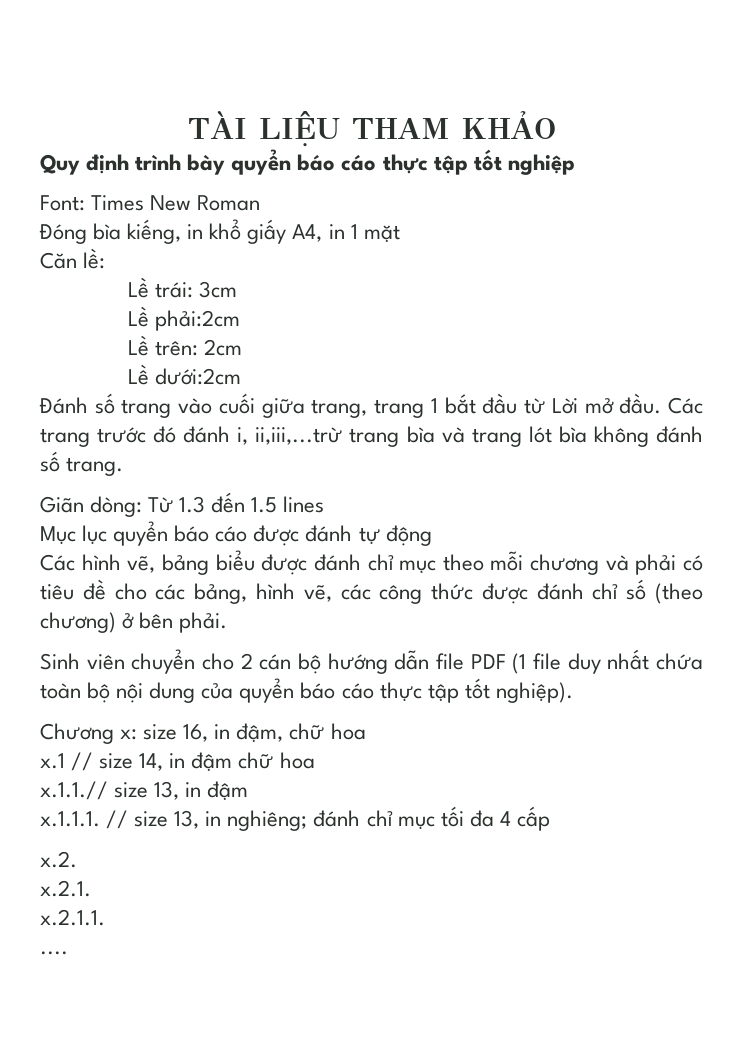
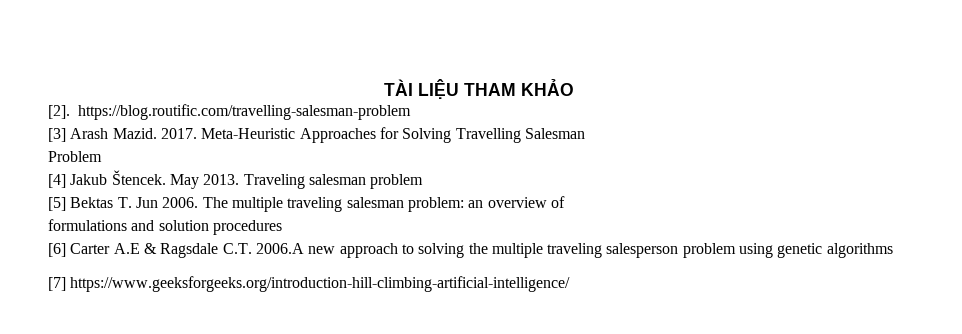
[40,149,575,175] [40,195,261,211] [39,219,400,244] [40,248,106,269] [128,277,238,298] [128,306,241,331] [128,335,243,356] [128,364,242,385] [39,393,704,418] [40,426,704,447] [40,451,124,476] [40,492,325,517] [40,521,432,546] [40,550,703,575] [40,579,704,604] [40,612,228,633] [40,649,703,674] [40,678,573,703] [40,723,366,744] [40,752,315,771] [40,781,249,800] [40,806,550,831] [40,851,77,868] [40,880,91,897] [40,909,105,926] [40,951,68,955] Quy định trình bày quyển báo cáo thực tập tốt nghiệp // Font: Times New Roman // Đóng bìa kiếng, in khổ giấy A4, in 1 mặt // Căn lề: // Lề trái: 3cm // Lề phải:2cm // Lề trên: 2cm // Lề dưới:2cm // Đánh số trang vào cuối giữa trang, trang 1 bắt đầu từ Lời mở đầu. Các trang trước đó đánh i, ii,iii,...trừ trang bìa và trang lót bìa không đánh số trang. // Giãn dòng: Từ 1.3 đến 1.5 lines // Mục lục quyển báo cáo được đánh tự động // Các hình vẽ, bảng biểu được đánh chỉ mục theo mỗi chương và phải có tiêu đề cho các bảng, hình vẽ, các công thức được đánh chỉ số (theo chương) ở bên phải. // Sinh viên chuyển cho 2 cán bộ hướng dẫn file PDF (1 file duy nhất chứa toàn bộ nội dung của quyển báo cáo thực tập tốt nghiệp). // Chương x: size 16, in đậm, chữ hoa // x.1 // size 14, in đậm chữ hoa // x.1.1.// size 13, in đậm // x.1.1.1. // size 13, in nghiêng; đánh chỉ mục tối đa 4 cấp // x.2. // x.2.1. // x.2.1.1. // .... -> [48,104,411,120] [48,127,585,143] [48,151,102,162] [48,170,424,189] [48,196,565,212] [48,219,282,235] [48,243,893,258] [48,276,571,292] [2]. https://blog.routific.com/travelling-salesman-problem // [3] Arash Mazid. 2017. Meta-Heuristic Approaches for Solving Travelling Salesman // Problem // [4] Jakub Štencek. May 2013. Traveling salesman problem // [5] Bektas T. Jun 2006. The multiple traveling salesman problem: an overview of // formulations and solution procedures // [6] Carter A.E & Ragsdale C.T. 2006.A new approach to solving the multiple traveling salesperson problem using genetic algorithms // [7] https://www.geeksforgeeks.org/introduction-hill-climbing-artificial-intelligence/

